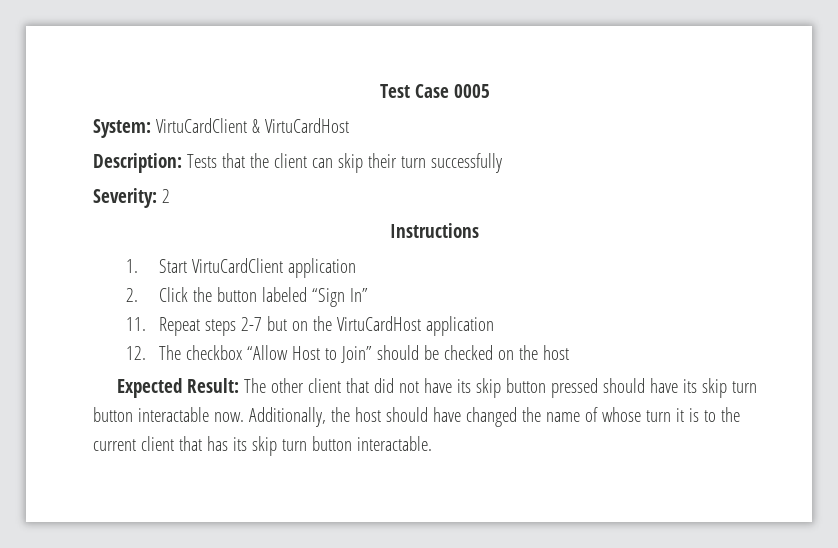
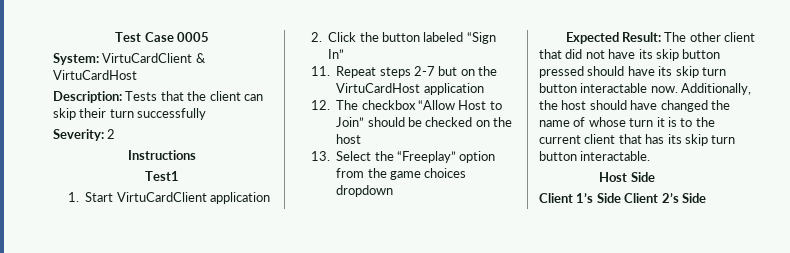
(479, 230) none -> [145,171,179,181] // Test1
(570, 352) none -> [311,151,496,163] [336,168,467,180] [336,185,394,197] // 13. Select the “Freeplay” option from the game choices dropdown
(432, 443) none -> [599,172,655,182] [539,193,706,203] // Host Side // Client 1’s Side Client 2’s Side

